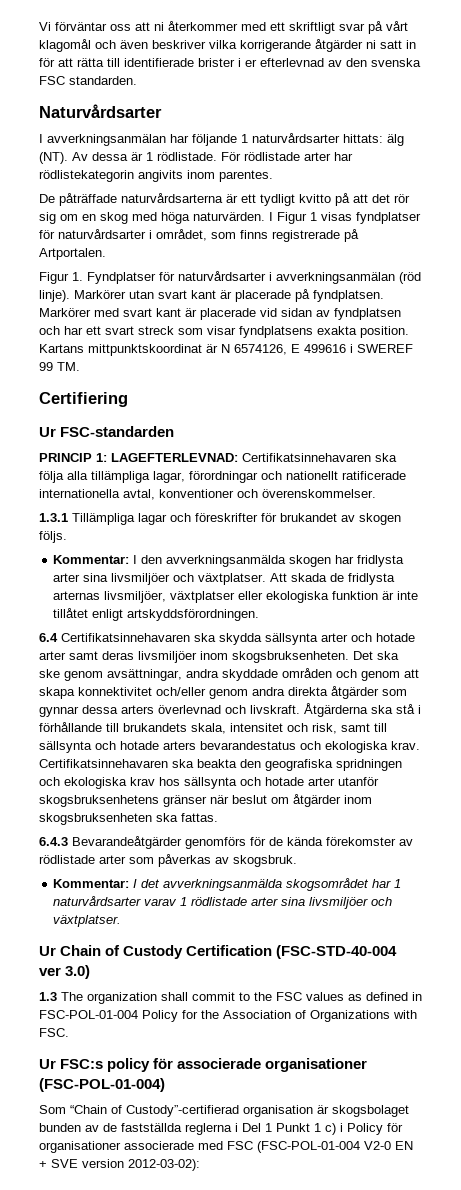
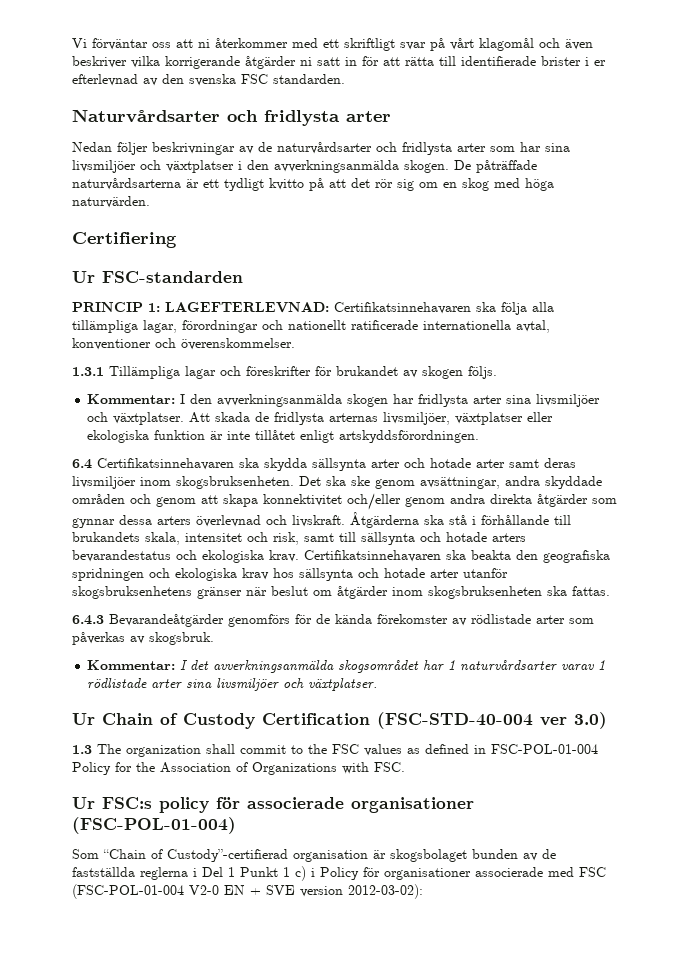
[39,133,404,146] [39,152,353,164] [39,170,273,182] // I avverkningsanmälan har följande 1 naturvårdsarter hittats: älg (NT). Av dessa är 1 rödlistade. För rödlistade arter har rödlistekategorin angivits inom parentes. // -> [227,110,391,126] [72,142,570,155] [72,160,449,173] och fridlysta arter // Nedan följer beskrivningar av de naturvårdsarter och fridlysta arter som har sina livsmiljöer och växtplatser i den avverkningsanmälda skogen.
[269,212,421,224] [39,229,359,242] [39,248,106,260] [39,271,421,284] [39,289,384,302] [39,308,401,320] [39,326,409,338] [39,344,413,356] [39,362,80,371] I Figur 1 visas fyndplatser för naturvårdsarter i området, som finns registrerade på Artportalen. // Figur 1. Fyndplatser för naturvårdsarter i avverkningsanmälan (röd linje). Markörer utan svart kant är placerade på fyndplatsen. Markörer med svart kant är placerade vid sidan av fyndplatsen och har ett svart streck som visar fyndplatsens exakta position. Kartans mittpunktskoordinat är N 6574126, E 499616 i SWEREF 99 TM. -> (150, 202) none

